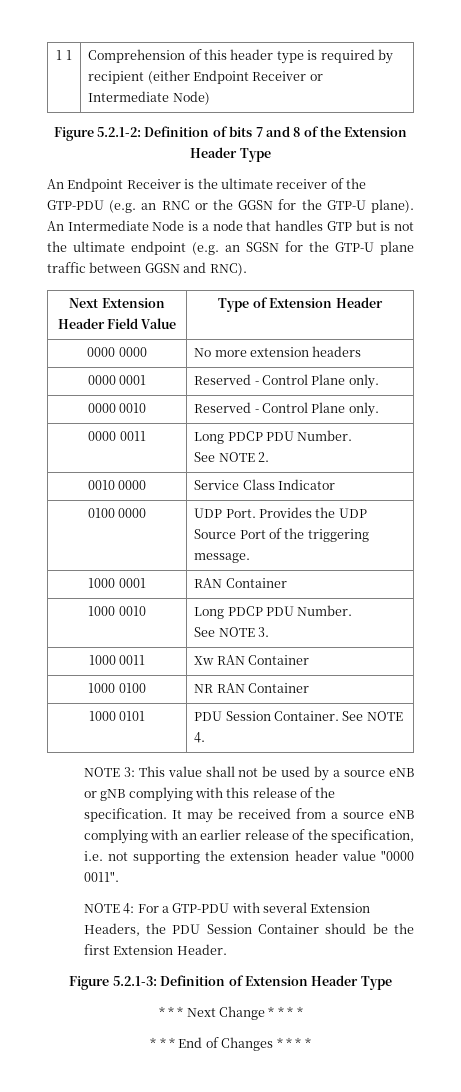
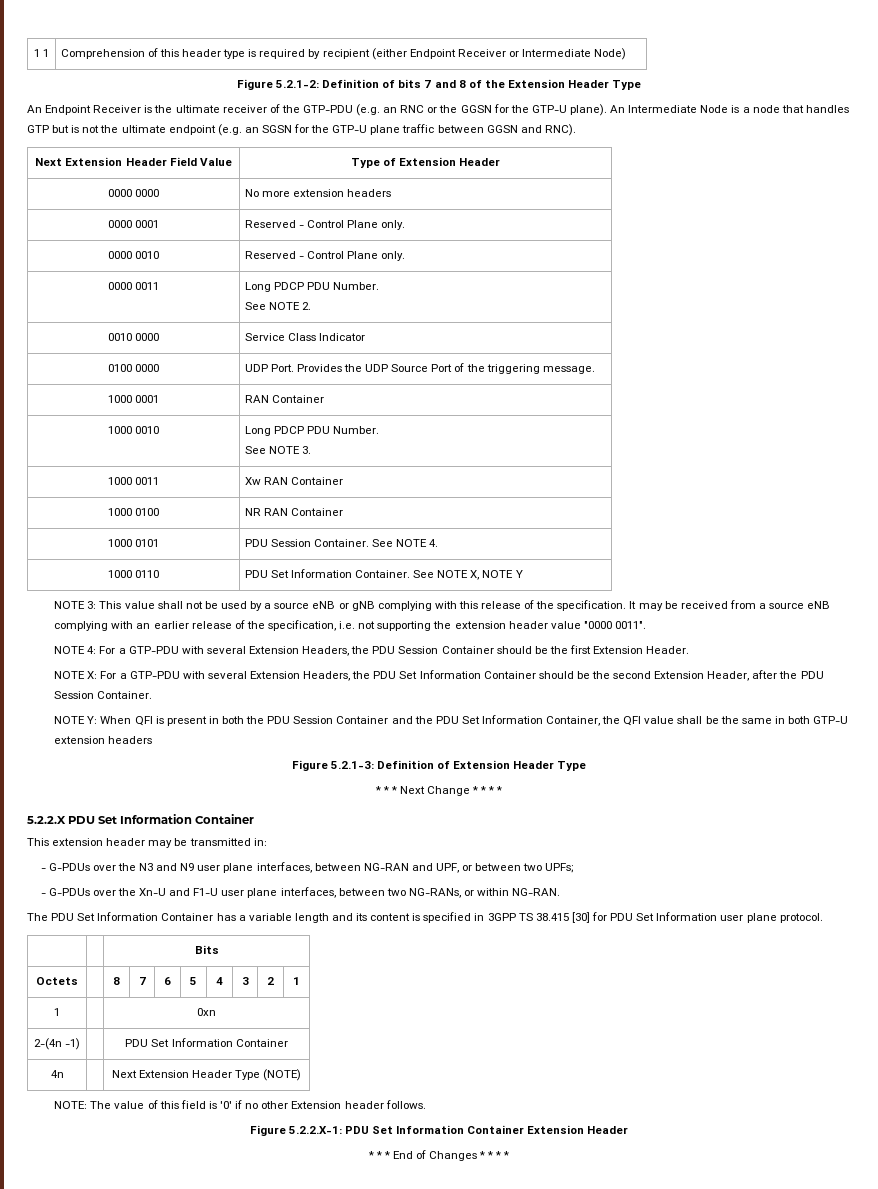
(206, 737) none -> [107,570,160,578] [244,569,523,580] // 1000 0110 | PDU Set Information Container. See NOTE X, NOTE Y
(227, 949) none -> [54,670,824,681] [54,691,153,699] [54,715,849,726] [54,736,153,744] // NOTE X: For a GTP-PDU with several Extension Headers, the PDU Set Information Container should be the second Extension Header, after the PDU Session Container. // NOTE Y: When QFI is present in both the PDU Session Container and the PDU Set Information Container, the QFI value shall be the same in both GTP-U extension headers
(303, 1011) none -> [27,814,255,824] [27,838,267,848] [40,862,574,873] [40,887,561,898] [27,912,823,923] [194,945,219,954] [36,977,78,985] [113,977,120,985] [138,977,146,985] [164,977,171,985] [190,977,197,985] [216,977,223,985] [241,977,249,985] [267,977,274,985] [293,977,300,985] [54,1008,60,1016] [197,1008,216,1016] [33,1038,81,1050] [125,1038,288,1047] [50,1070,64,1078] [111,1069,302,1081] [54,1100,426,1109] [249,1125,629,1136] // 5.2.2.X PDU Set Information Container // This extension header may be transmitted in: // - G-PDUs over the N3 and N9 user plane interfaces, between NG-RAN and UPF, or between two UPFs; // - G-PDUs over the Xn-U and F1-U user plane interfaces, between two NG-RANs, or within NG-RAN. // The PDU Set Information Container has a variable length and its content is specified in 3GPP TS 38.415 [30] for PDU Set Information user plane protocol. // | | Bits // Octets | | 8 | 7 | 6 | 5 | 4 | 3 | 2 | 1 // 1 | | 0xn // 2-(4n -1) | | PDU Set Information Container // 4n | | Next Extension Header Type (NOTE) // NOTE: The value of this field is '0' if no other Extension header follows. // Figure 5.2.2.X-1: PDU Set Information Container Extension Header

